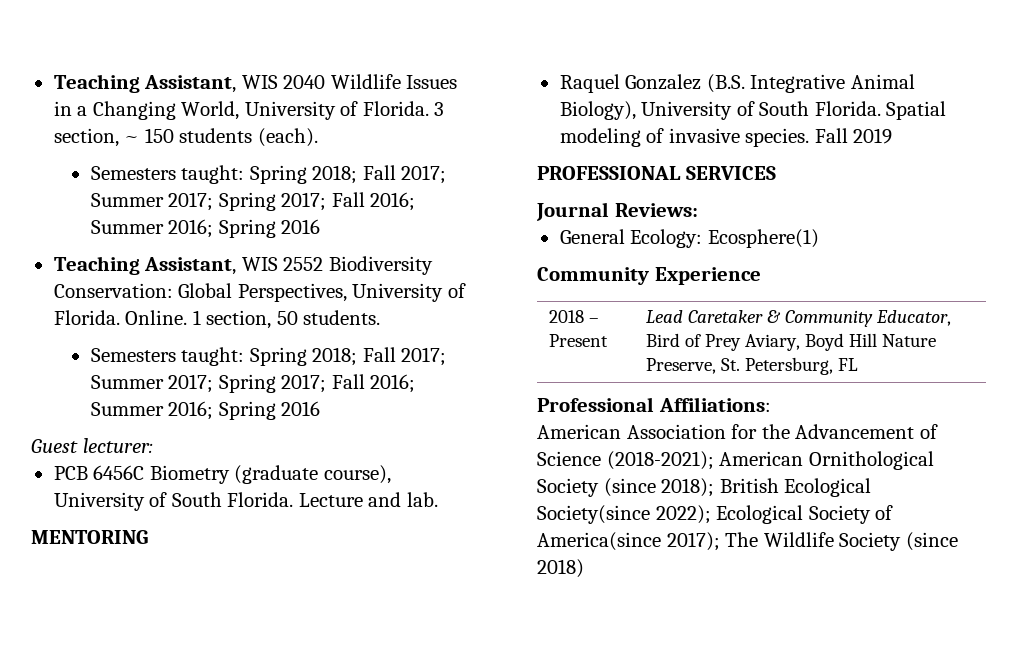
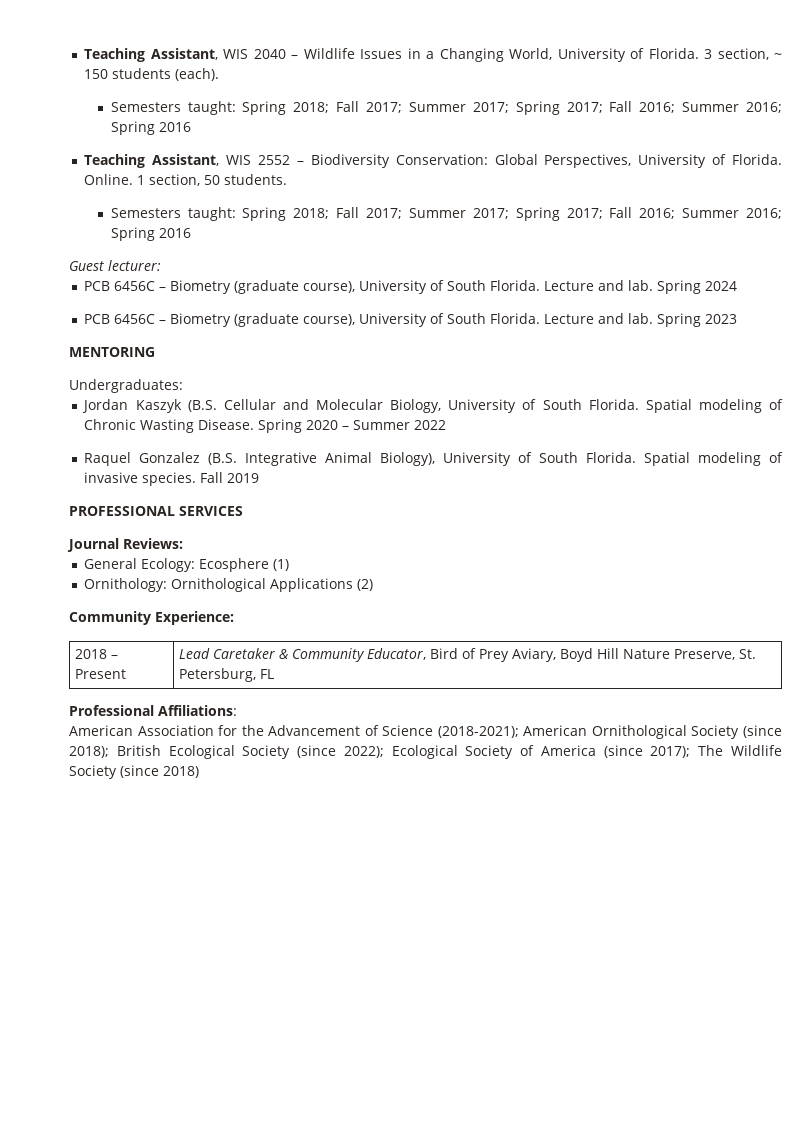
(326, 82) none -> [291,55,299,59] –
(324, 264) none -> [296,161,304,165] –
(145, 472) none -> [159,287,167,291] –
[31,530,148,544] // MENTORING -> [657,280,738,294] [84,313,738,327] [69,347,155,357] [69,379,183,393] [82,399,784,413] [84,419,447,433] Spring 2024 // PCB 6456C – Biometry (graduate course), University of South Florida. Lecture and lab. Spring 2023 // MENTORING // Undergraduates: // Jordan Kaszyk (B.S. Cellular and Molecular Biology, University of South Florida. Spatial modeling of Chronic Wasting Disease. Spring 2020 – Summer 2022
[707,229,819,248] [537,267,761,285] Ecosphere(1) // Community Experience -> [199,558,290,572] [84,578,374,592] [69,611,234,625] Ecosphere (1) // Ornithology: Ornithological Applications (2) // Community Experience:
[537,505,650,524] Society(since -> [242,745,337,759] Society (since
[537,532,661,551] America(since -> [540,745,643,758] America (since

